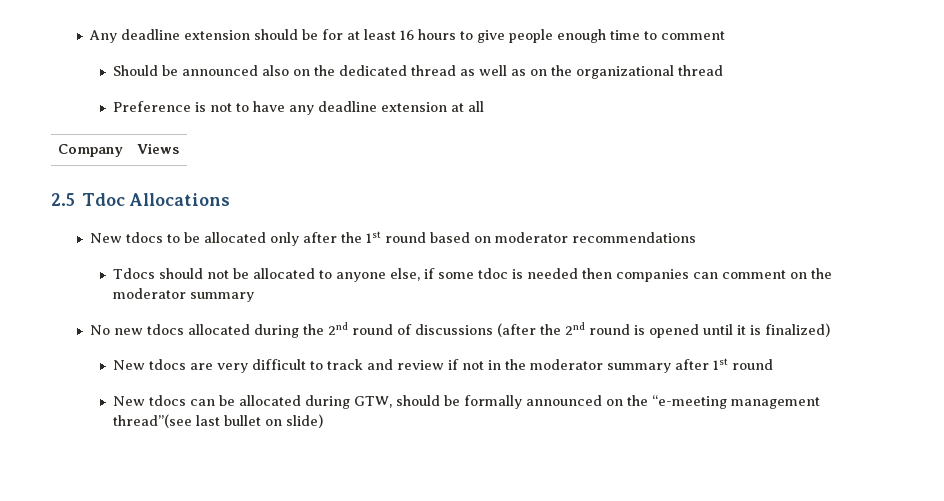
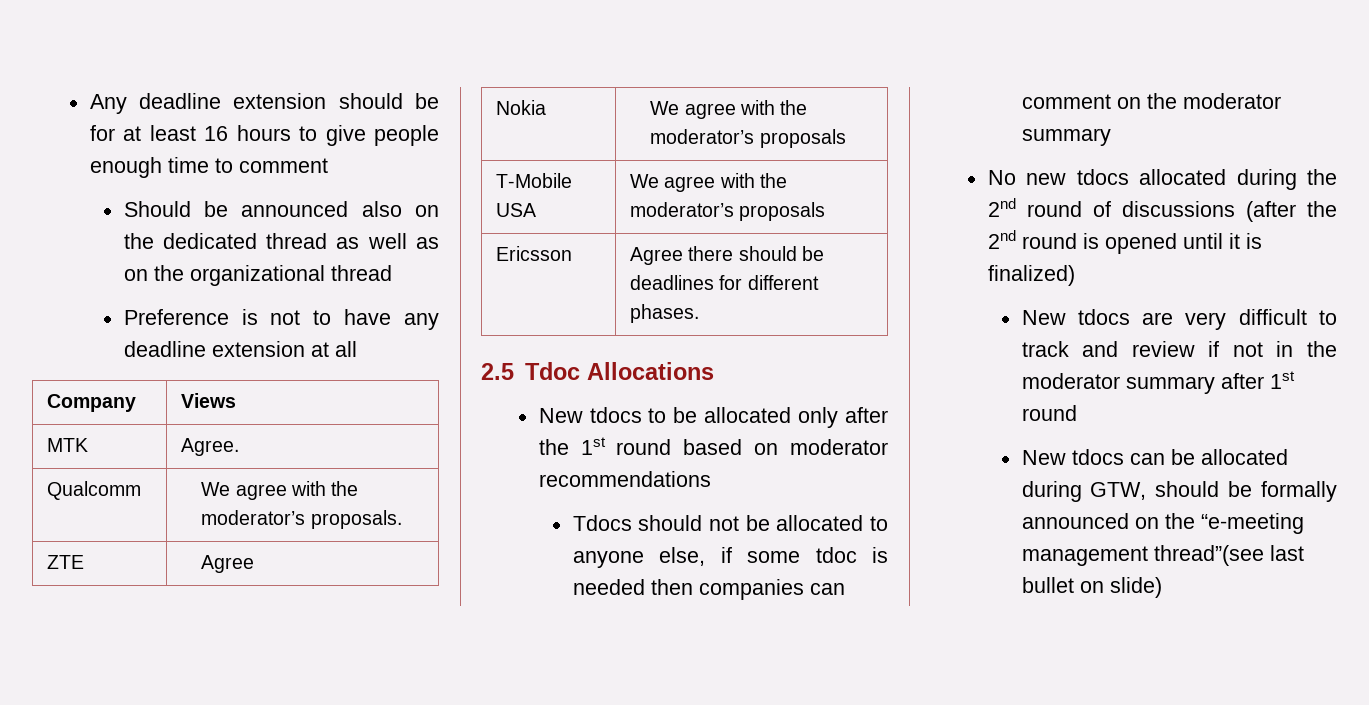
(179, 148) none -> [47,438,89,452] [181,438,240,456] [47,481,142,500] [201,481,359,500] [201,510,402,529] [47,555,85,569] [201,555,255,573] [496,100,547,115] [650,100,808,119] [650,129,846,148] [496,173,573,188] [496,203,537,217] [630,173,787,192] [630,202,826,221] [496,246,573,261] [630,246,824,265] [630,275,819,290] [630,304,700,323] // MTK | Agree. // Qualcomm | We agree with the moderator’s proposals. // ZTE | Agree // Nokia | We agree with the moderator’s proposals // T-Mobile USA | We agree with the moderator’s proposals // Ericsson | Agree there should be deadlines for different phases.

